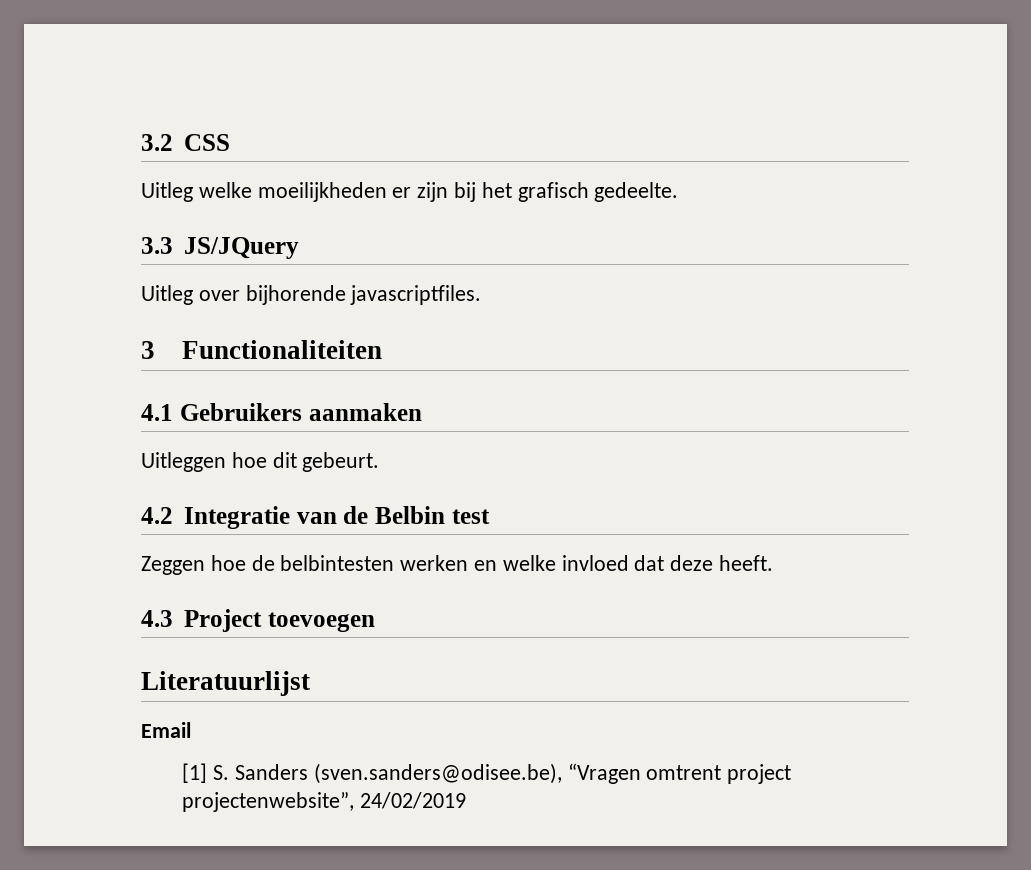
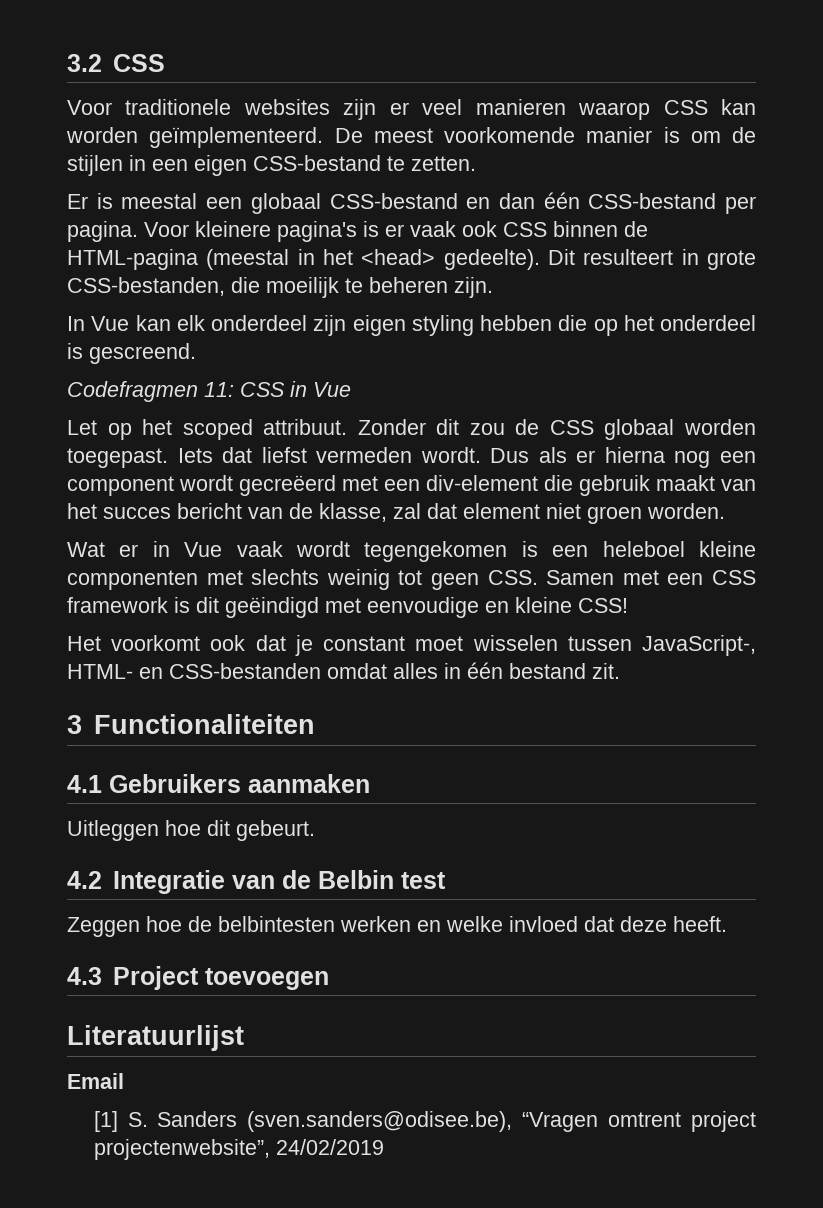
[141,182,679,202] [141,237,299,259] [141,285,482,305] Uitleg welke moeilijkheden er zijn bij het grafisch gedeelte. // 3.3 JS/JQuery // Uitleg over bijhorende javascriptfiles. -> [67,99,757,120] [66,127,756,148] [67,155,476,176] [67,192,756,214] [67,221,648,242] [67,249,756,270] [67,277,493,298] [67,315,756,336] [67,343,196,364] [67,381,351,402] [67,419,756,440] [67,447,756,468] [67,475,756,496] [67,503,725,524] [67,541,756,562] [67,569,757,590] [67,597,628,618] [67,635,756,656] [67,662,620,679] Voor traditionele websites zijn er veel manieren waarop CSS kan worden geïmplementeerd. De meest voorkomende manier is om de stijlen in een eigen CSS-bestand te zetten. // Er is meestal een globaal CSS-bestand en dan één CSS-bestand per pagina. Voor kleinere pagina's is er vaak ook CSS binnen de HTML-pagina (meestal in het <head> gedeelte). Dit resulteert in grote CSS-bestanden, die moeilijk te beheren zijn. // In Vue kan elk onderdeel zijn eigen styling hebben die op het onderdeel is gescreend. // Codefragmen 11: CSS in Vue // Let op het scoped attribuut. Zonder dit zou de CSS globaal worden toegepast. Iets dat liefst vermeden wordt. Dus als er hierna nog een component wordt gecreëerd met een div-element die gebruik maakt van het succes bericht van de klasse, zal dat element niet groen worden. // Wat er in Vue vaak wordt tegengekomen is een heleboel kleine componenten met slechts weinig tot geen CSS. Samen met een CSS framework is dit geëindigd met eenvoudige en kleine CSS! // Het voorkomt ook dat je constant moet wisselen tussen JavaScript-, HTML- en CSS-bestanden omdat alles in één bestand zit.

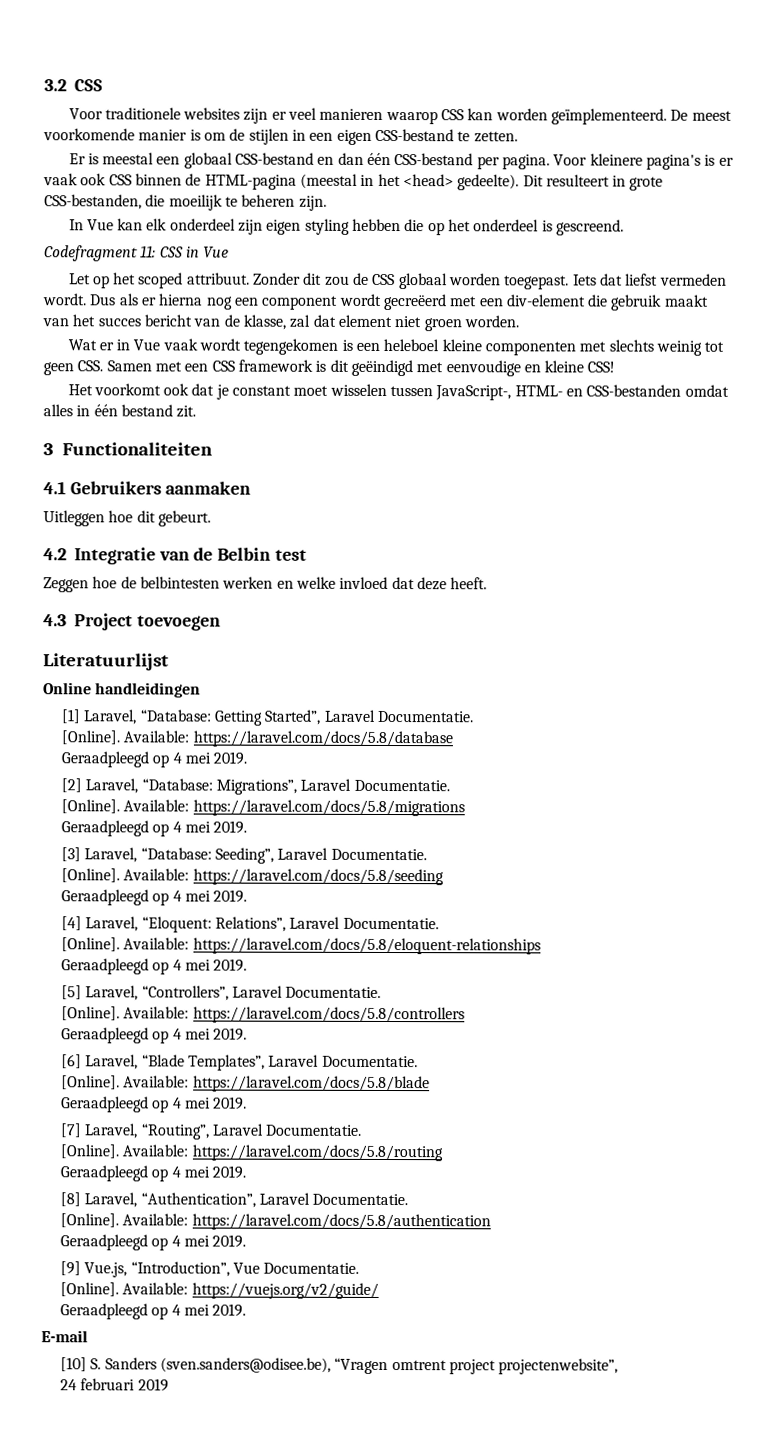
[67,381,198,402] Codefragmen -> [44,245,138,262] Codefragment
[67,1073,124,1089] Email -> [43,682,202,698] Online handleidingen
(118, 1121) none -> [83,709,474,726] [61,730,453,748] [61,751,248,768] [61,778,450,795] [61,799,465,817] [61,820,248,837] [61,847,427,864] [61,868,444,886] [61,889,248,906] [61,916,439,933] [61,937,541,955] [61,958,248,975] [61,985,382,1001] [61,1006,465,1024] [61,1027,248,1044] [61,1054,418,1071] [61,1075,430,1093] [61,1096,248,1113] [60,1123,363,1140] [60,1144,443,1162] [60,1165,247,1182] [60,1192,409,1208] [60,1213,491,1231] [60,1234,247,1251] [60,1261,360,1278] [60,1282,379,1299] [60,1303,247,1320] [41,1330,88,1343] [60,1357,88,1372] Laravel, “Database: Getting Started”, Laravel Documentatie. // [Online]. Available: https://laravel.com/docs/5.8/database // Geraadpleegd op 4 mei 2019. // [2] Laravel, “Database: Migrations”, Laravel Documentatie. // [Online]. Available: https://laravel.com/docs/5.8/migrations // Geraadpleegd op 4 mei 2019. // [3] Laravel, “Database: Seeding”, Laravel Documentatie. // [Online]. Available: https://laravel.com/docs/5.8/seeding // Geraadpleegd op 4 mei 2019. // [4] Laravel, “Eloquent: Relations”, Laravel Documentatie. // [Online]. Available: https://laravel.com/docs/5.8/eloquent-relationships // Geraadpleegd op 4 mei 2019. // [5] Laravel, “Controllers”, Laravel Documentatie. // [Online]. Available: https://laravel.com/docs/5.8/controllers // Geraadpleegd op 4 mei 2019. // [6] Laravel, “Blade Templates”, Laravel Documentatie. // [Online]. Available: https://laravel.com/docs/5.8/blade // Geraadpleegd op 4 mei 2019. // [7] Laravel, “Routing”, Laravel Documentatie. // [Online]. Available: https://laravel.com/docs/5.8/routing // Geraadpleegd op 4 mei 2019. // [8] Laravel, “Authentication”, Laravel Documentatie. // [Online]. Available: https://laravel.com/docs/5.8/authentication // Geraadpleegd op 4 mei 2019. // [9] Vue.js, “Introduction”, Vue Documentatie. // [Online]. Available: https://vuejs.org/v2/guide/ // Geraadpleegd op 4 mei 2019. // E-mail // [10]
[275,1139,384,1155] 24/02/2019 -> [60,1378,169,1392] // 24 februari 2019

